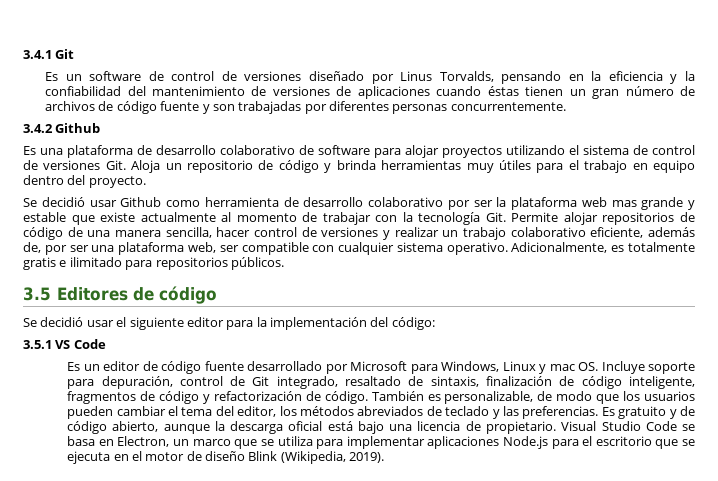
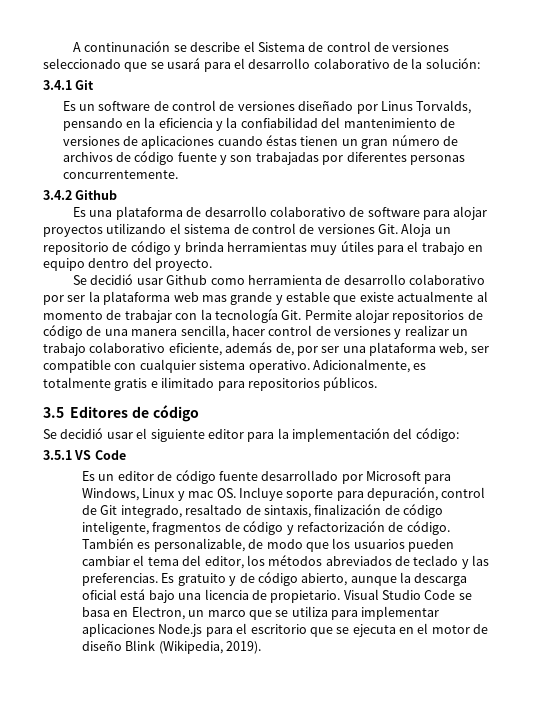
(23, 54) none -> [73,41,450,52] [43,58,480,72] A continunación se describe el Sistema de control de versiones seleccionado que se usará para el desarrollo colaborativo de la solución: //

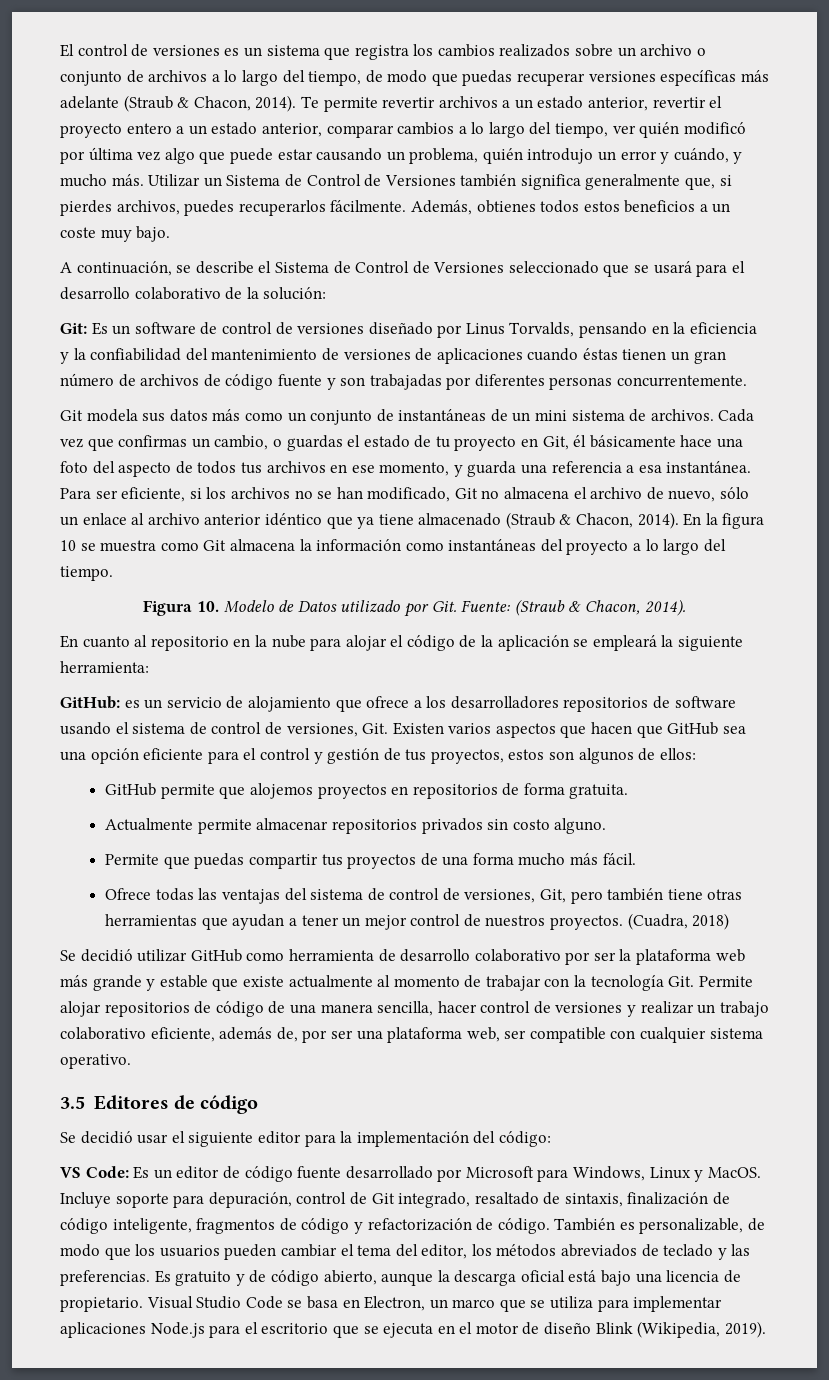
[73,41,171,52] A continunación -> [60,44,706,60] [60,70,769,86] [60,95,723,112] [60,122,746,138] [60,147,743,164] [60,174,732,190] [60,200,731,216] [60,226,171,242] [60,261,172,276] El control de versiones es un sistema que registra los cambios realizados sobre un archivo o conjunto de archivos a lo largo del tiempo, de modo que puedas recuperar versiones específicas más adelante (Straub & Chacon, 2014). Te permite revertir archivos a un estado anterior, revertir el proyecto entero a un estado anterior, comparar cambios a lo largo del tiempo, ver quién modificó por última vez algo que puede estar causando un problema, quién introdujo un error y cuándo, y mucho más. Utilizar un Sistema de Control de Versiones también significa generalmente que, si pierdes archivos, puedes recuperarlos fácilmente. Además, obtienes todos estos beneficios a un coste muy bajo. // A continuación,
[326,41,450,52] control de versiones -> [355,261,505,274] Control de Versiones
[43,80,95,90] 3.4.1 Git // -> [60,323,87,334] Git:
[43,190,118,200] [73,206,488,220] [43,223,167,237] 3.4.2 Github // Es una plataforma de desarrollo colaborativo de software para alojar proyectos utilizando -> [60,409,755,425] [60,435,744,451] [60,461,752,477] [60,487,750,502] [60,512,765,529] [60,539,726,555] [60,566,113,581] [143,599,686,617] [60,635,744,651] [60,661,149,673] [60,696,736,712] [60,722,111,735] Git modela sus datos más como un conjunto de instantáneas de un mini sistema de archivos. Cada vez que confirmas un cambio, o guardas el estado de tu proyecto en Git, él básicamente hace una foto del aspecto de todos tus archivos en ese momento, y guarda una referencia a esa instantánea. Para ser eficiente, si los archivos no se han modificado, Git no almacena el archivo de nuevo, sólo un enlace al archivo anterior idéntico que ya tiene almacenado (Straub & Chacon, 2014). En la figura 10 se muestra como Git almacena la información como instantáneas del proyecto a lo largo del tiempo. // Figura 10. Modelo de Datos utilizado por Git. Fuente: (Straub & Chacon, 2014). // En cuanto al repositorio en la nube para alojar el código de la aplicación se empleará la siguiente herramienta: // GitHub: es un servicio de alojamiento que ofrece a los desarrolladores repositorios de software usando
[317,223,451,237] [43,240,484,255] [43,257,213,271] [73,274,208,285] versiones Git. Aloja un repositorio de código y brinda herramientas muy útiles para el trabajo en equipo dentro del proyecto. // Se decidió usar Github -> [286,722,746,738] [60,748,696,764] [105,783,629,799] [105,818,607,834] [105,853,636,869] [105,888,743,904] [105,913,730,930] [60,949,242,962] versiones, Git. Existen varios aspectos que hacen que GitHub sea una opción eficiente para el control y gestión de tus proyectos, estos son algunos de ellos: // GitHub permite que alojemos proyectos en repositorios de forma gratuita. // Actualmente permite almacenar repositorios privados sin costo alguno. // Permite que puedas compartir tus proyectos de una forma mucho más fácil. // Ofrece todas las ventajas del sistema de control de versiones, Git, pero también tiene otras herramientas que ayudan a tener un mejor control de nuestros proyectos. (Cuadra, 2018) // Se decidió utilizar GitHub
[201,295,227,302] mas -> [60,975,88,987] más
[312,359,427,373] [43,376,378,391] Adicionalmente, es totalmente gratis e ilimitado para repositorios públicos. -> (131, 1061) none
[43,450,126,460] 3.5.1 VS Code // -> [60,1166,129,1178] VS Code:
[188,488,236,498] mac OS. -> [707,1167,761,1178] MacOS.

